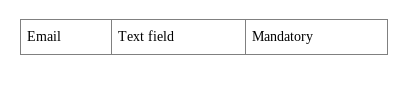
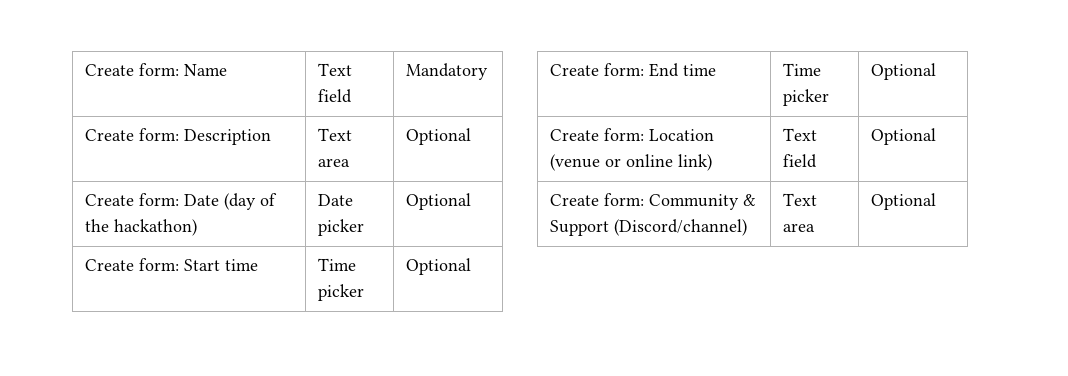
[26,31,61,41] Email -> [85,63,228,76] Create form: Name
(313, 37) none -> [85,128,272,145] [318,128,353,141] [318,158,351,167] [406,128,472,145] [85,193,278,210] [85,219,198,236] [318,194,354,206] [318,219,365,236] [406,193,472,210] [85,258,259,271] [318,258,357,271] [318,284,365,301] [406,258,472,275] [550,63,717,77] [783,63,822,76] [783,89,830,106] [871,63,937,80] [550,128,715,141] [550,154,713,171] [783,128,818,141] [783,154,818,168] [871,128,937,145] [550,193,757,210] [550,219,748,236] [783,193,818,206] [783,223,816,232] [871,193,937,210] // Create form: Description | Text area | Optional // Create form: Date (day of the hackathon) | Date picker | Optional // Create form: Start time | Time picker | Optional // Create form: End time | Time picker | Optional // Create form: Location (venue or online link) | Text field | Optional // Create form: Community & Support (Discord/channel) | Text area | Optional

